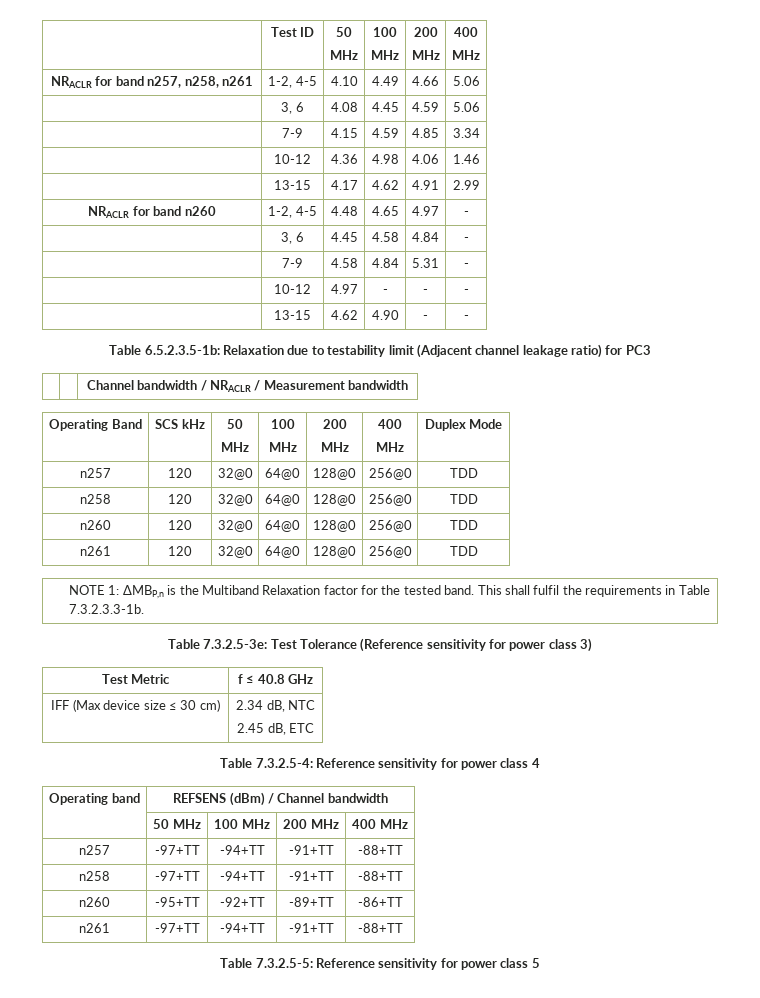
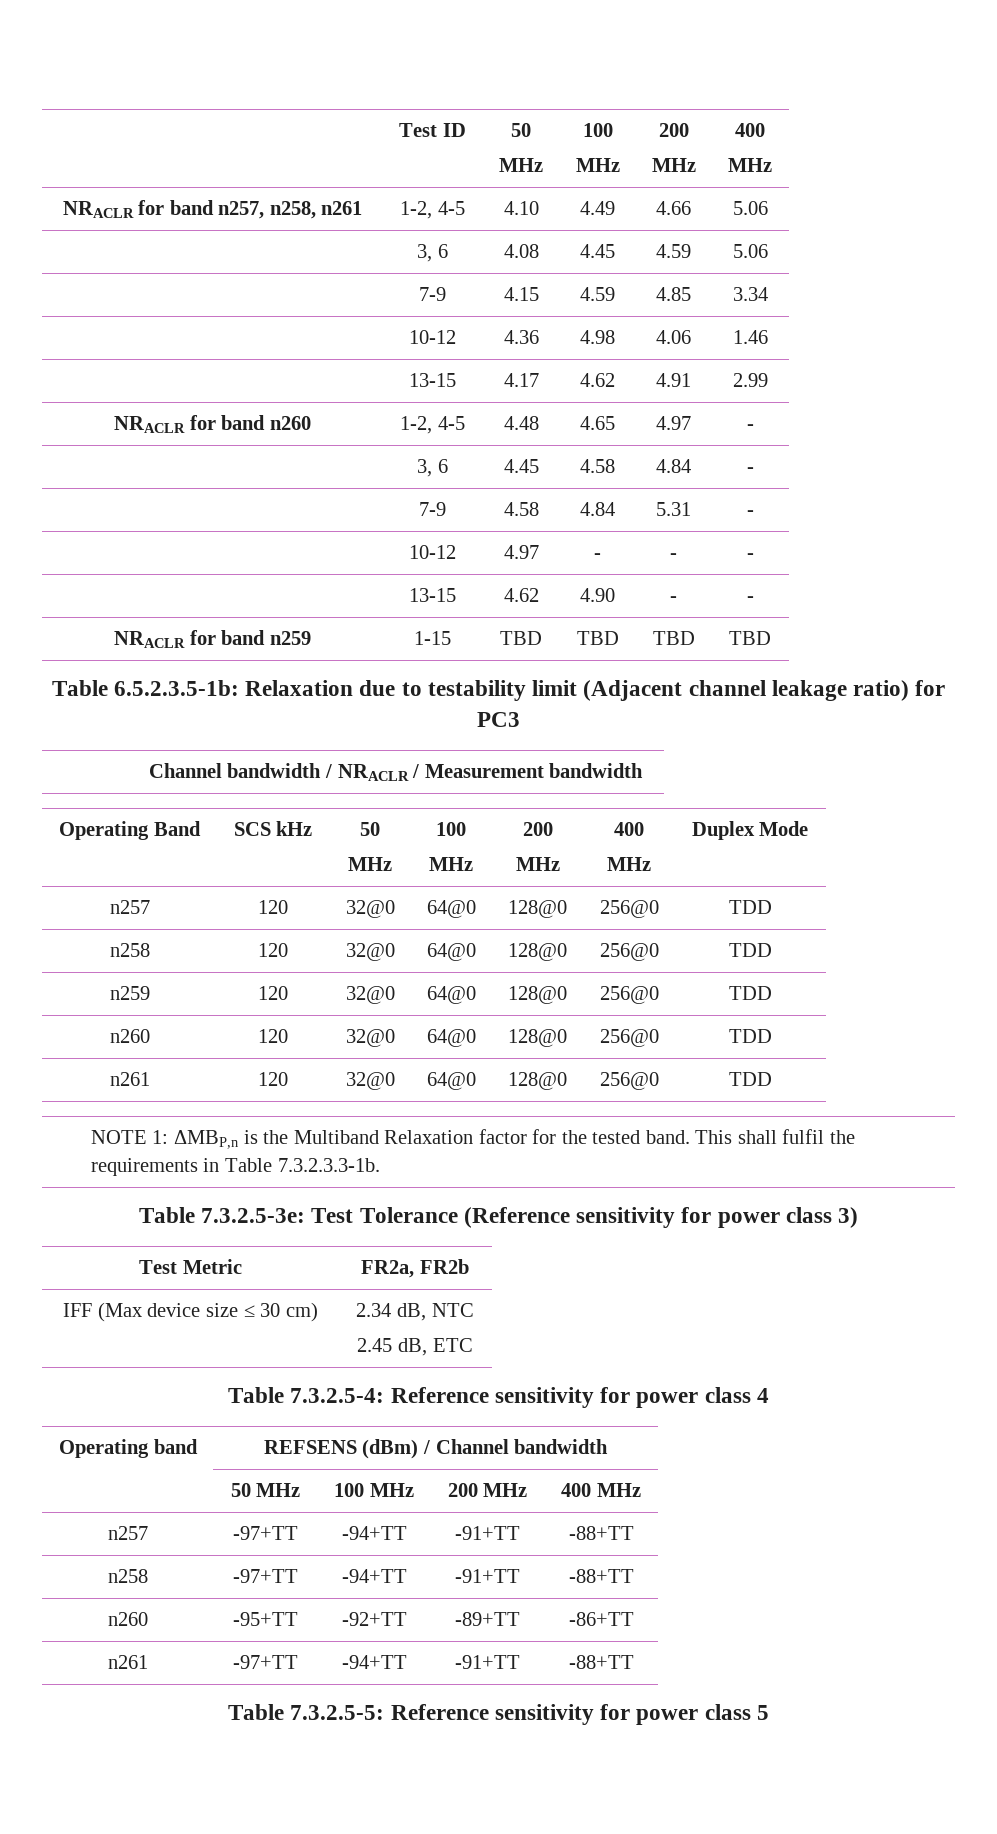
(469, 317) none -> [114,630,311,648] [414,631,451,645] [500,631,542,645] [576,631,619,645] [652,631,695,645] [729,631,771,645] // NRACLR for band n259 | 1-15 | TBD | TBD | TBD | TBD
(478, 499) none -> [109,986,150,1000] [258,986,288,1000] [345,986,395,1004] [426,986,476,1004] [508,986,567,1004] [599,986,659,1004] [728,986,772,1000] // n259 | 120 | 32@0 | 64@0 | 128@0 | 256@0 | TDD
[237,674,314,684] f ≤ 40.8 GHz -> [361,1259,469,1278] FR2a, FR2b

